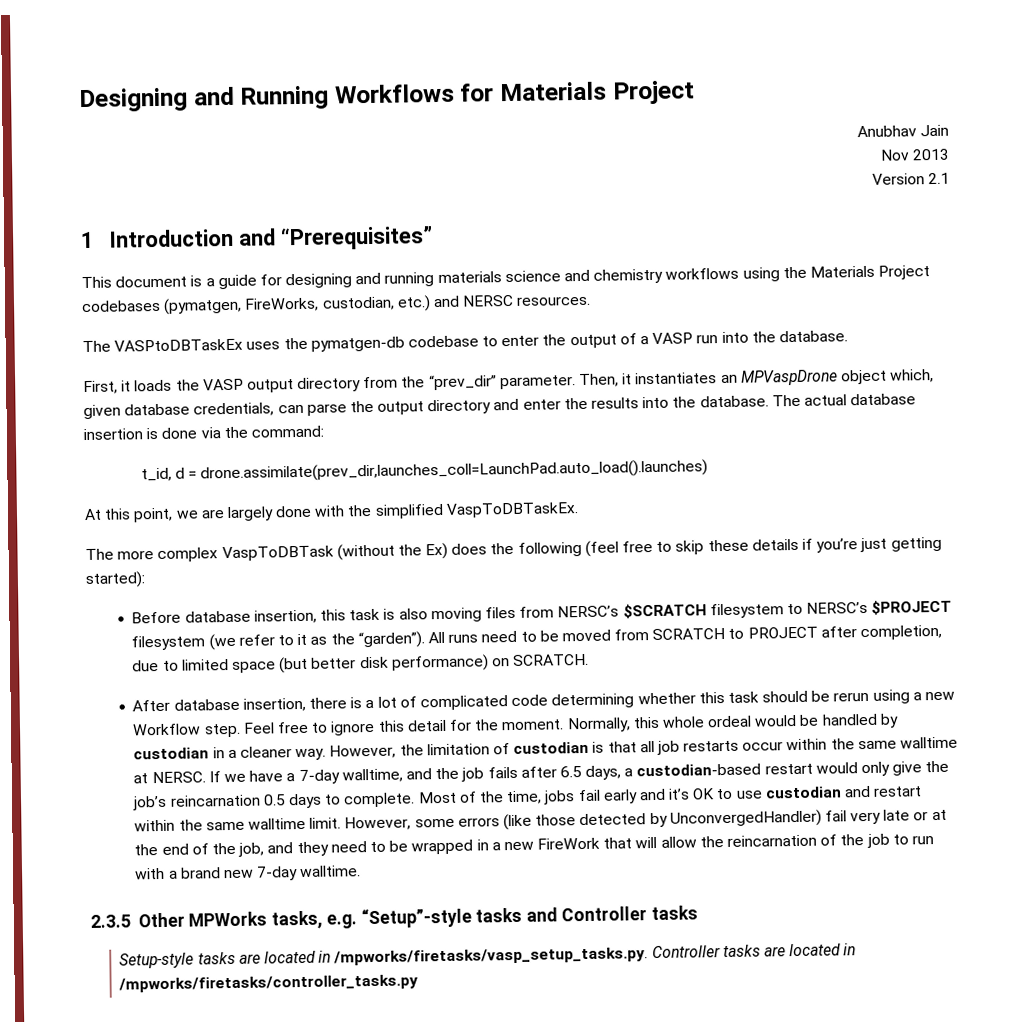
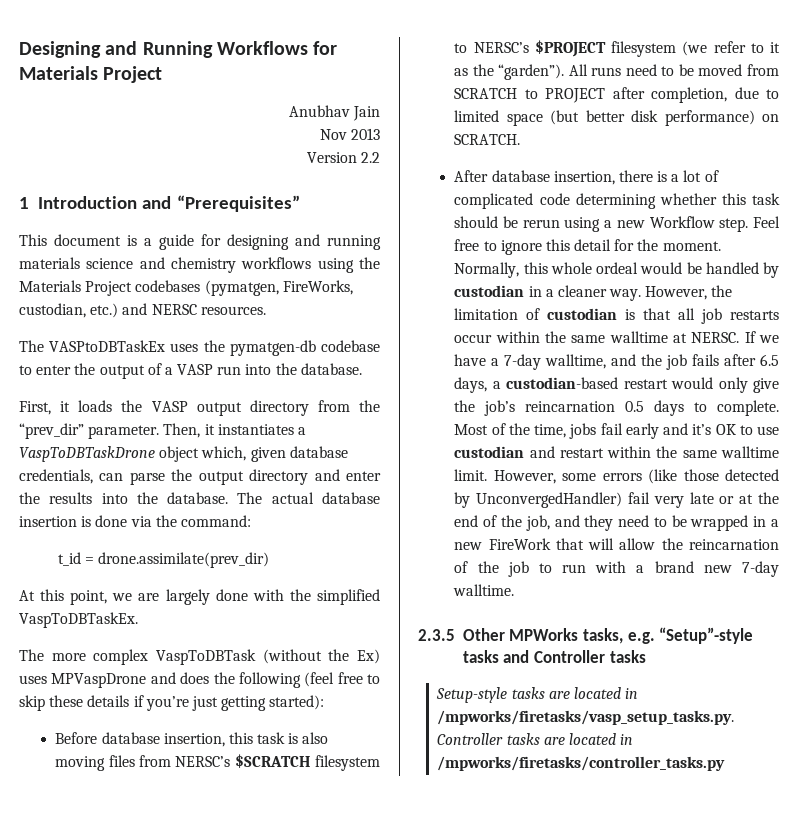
[928,172,950,185] 2.1 -> [361,152,380,163] 2.2
[720,369,838,386] an MPVaspDrone -> [297,427,306,435] [19,446,155,462] a VaspToDBTaskDrone
[140,459,709,483] t_id, d = drone.assimilate(prev_dir,launches_coll=LaunchPad.auto_load().launches) -> [57,552,270,568] t_id = drone.assimilate(prev_dir)
(449, 551) none -> [19,672,176,688] uses MPVaspDrone and

